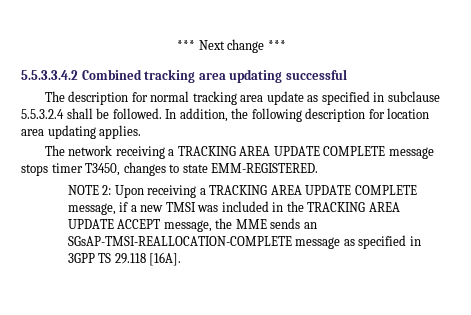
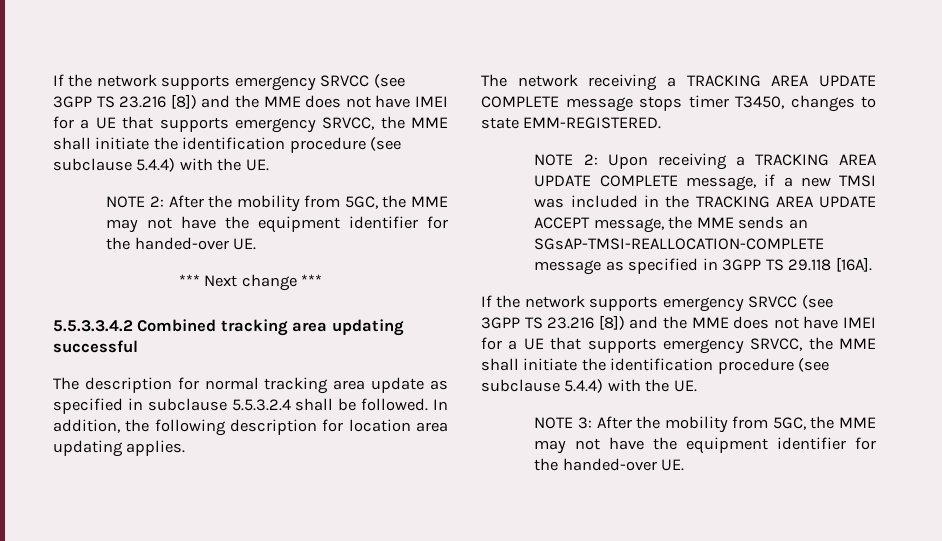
(177, 45) none -> [53,74,405,91] [53,94,449,109] [53,116,448,133] [53,137,402,153] [53,158,269,172] [106,195,448,212] [106,216,448,233] [106,237,257,250] If the network supports emergency SRVCC (see 3GPP TS 23.216 [8]) and the MME does not have IMEI for a UE that supports emergency SRVCC, the MME shall initiate the identification procedure (see subclause 5.4.4) with the UE. // NOTE 2: After the mobility from 5GC, the MME may not have the equipment identifier for the handed-over UE. //
(182, 259) none -> [481,295,833,312] [481,315,876,330] [481,337,876,354] [481,358,830,374] [481,379,697,393] [534,416,876,433] [534,437,876,454] [534,458,685,471] // If the network supports emergency SRVCC (see 3GPP TS 23.216 [8]) and the MME does not have IMEI for a UE that supports emergency SRVCC, the MME shall initiate the identification procedure (see subclause 5.4.4) with the UE. // NOTE 3: After the mobility from 5GC, the MME may not have the equipment identifier for the handed-over UE.

